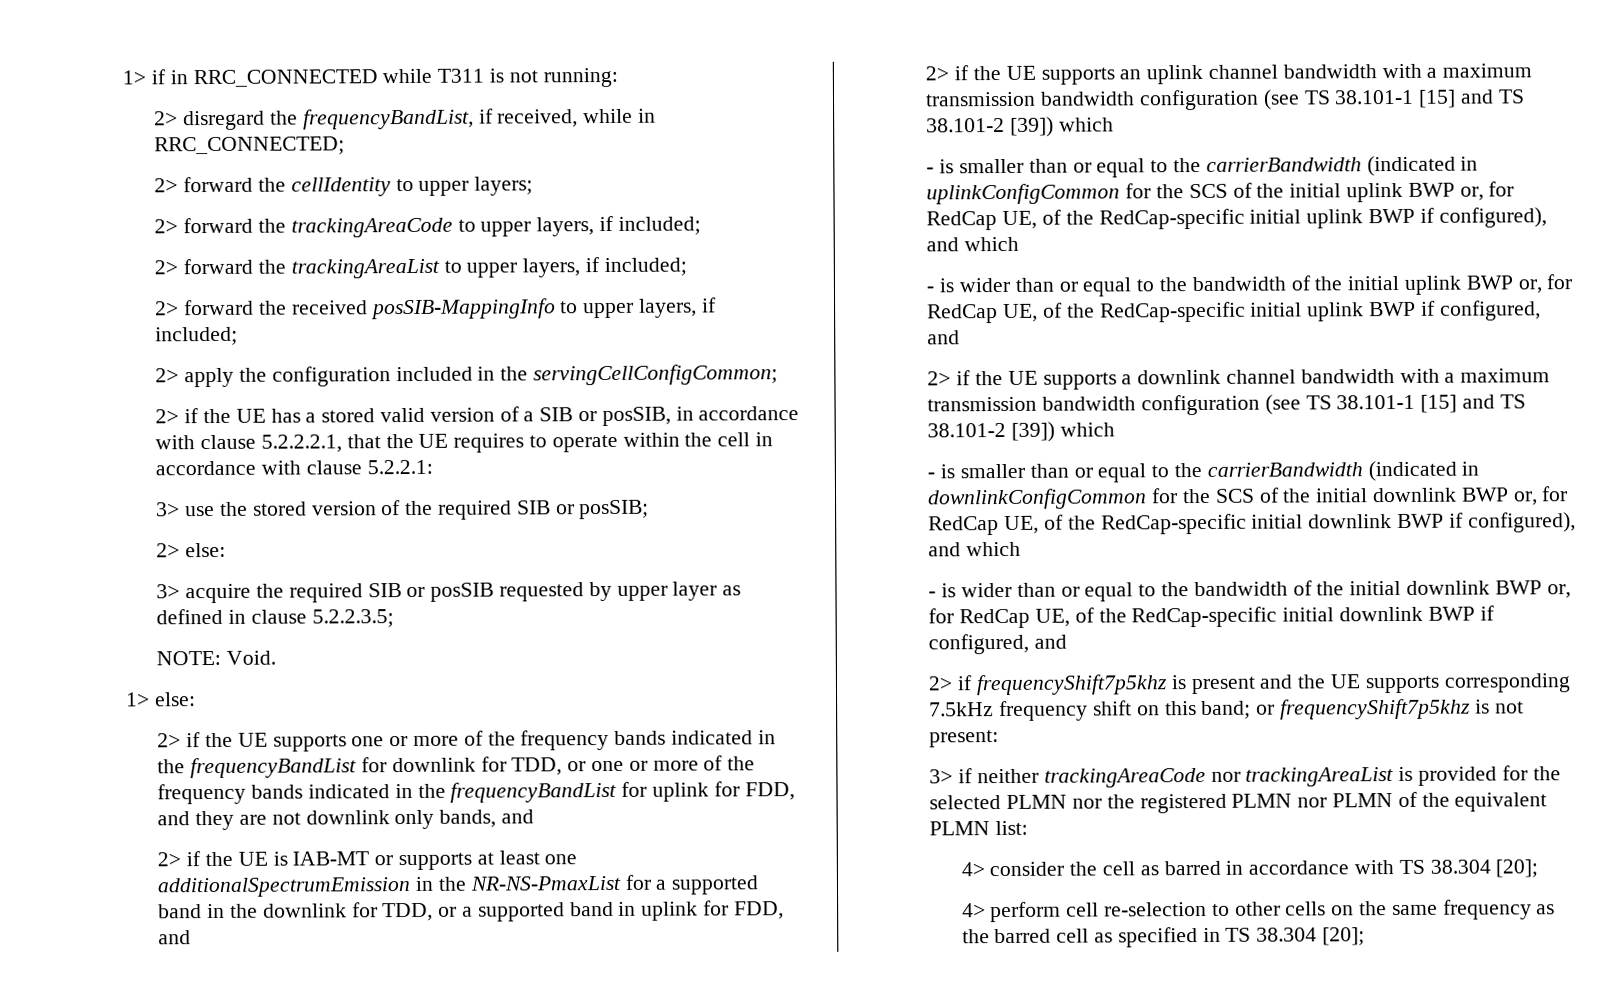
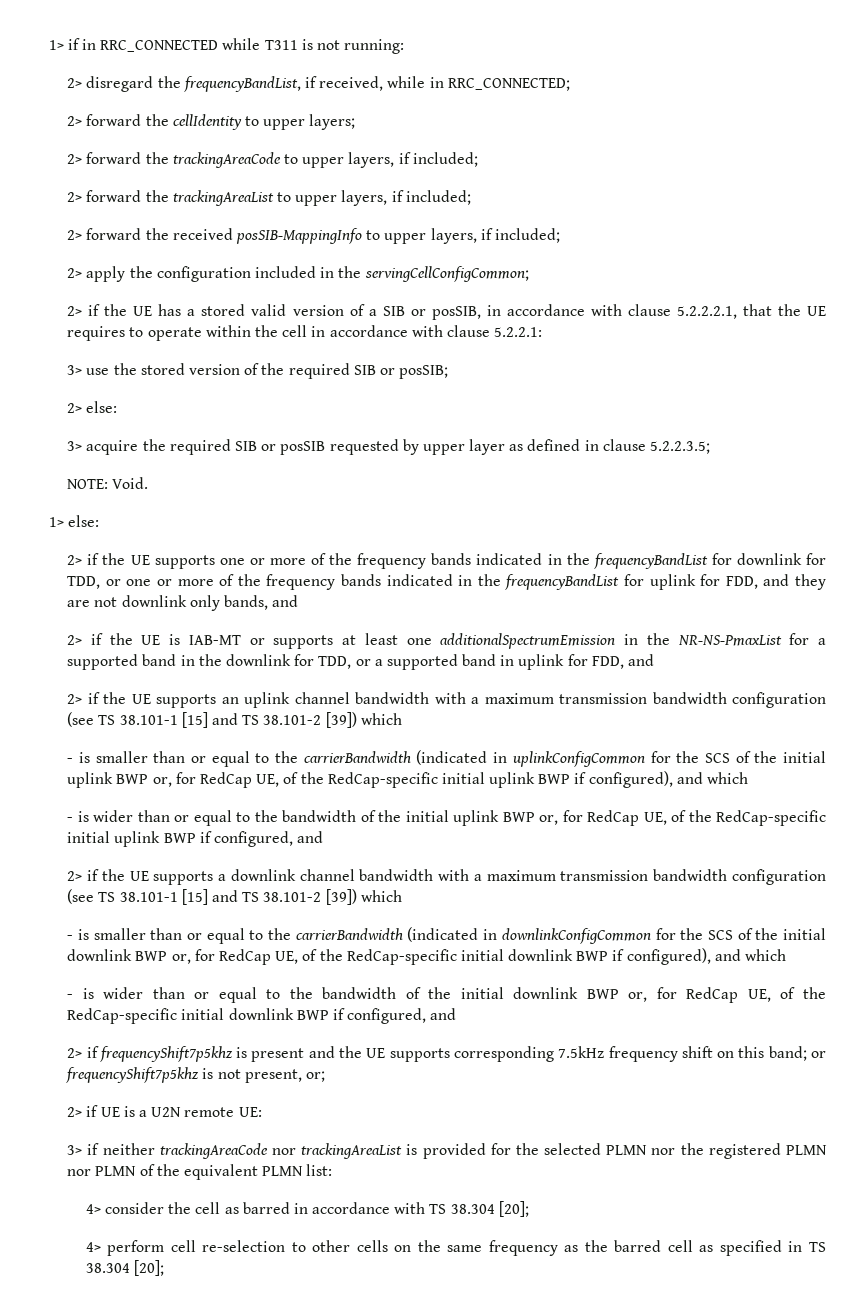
[929,730,1000,748] present: -> [244,1069,325,1083] [67,1105,262,1117] present, or; // 2> if UE is a U2N remote UE:

